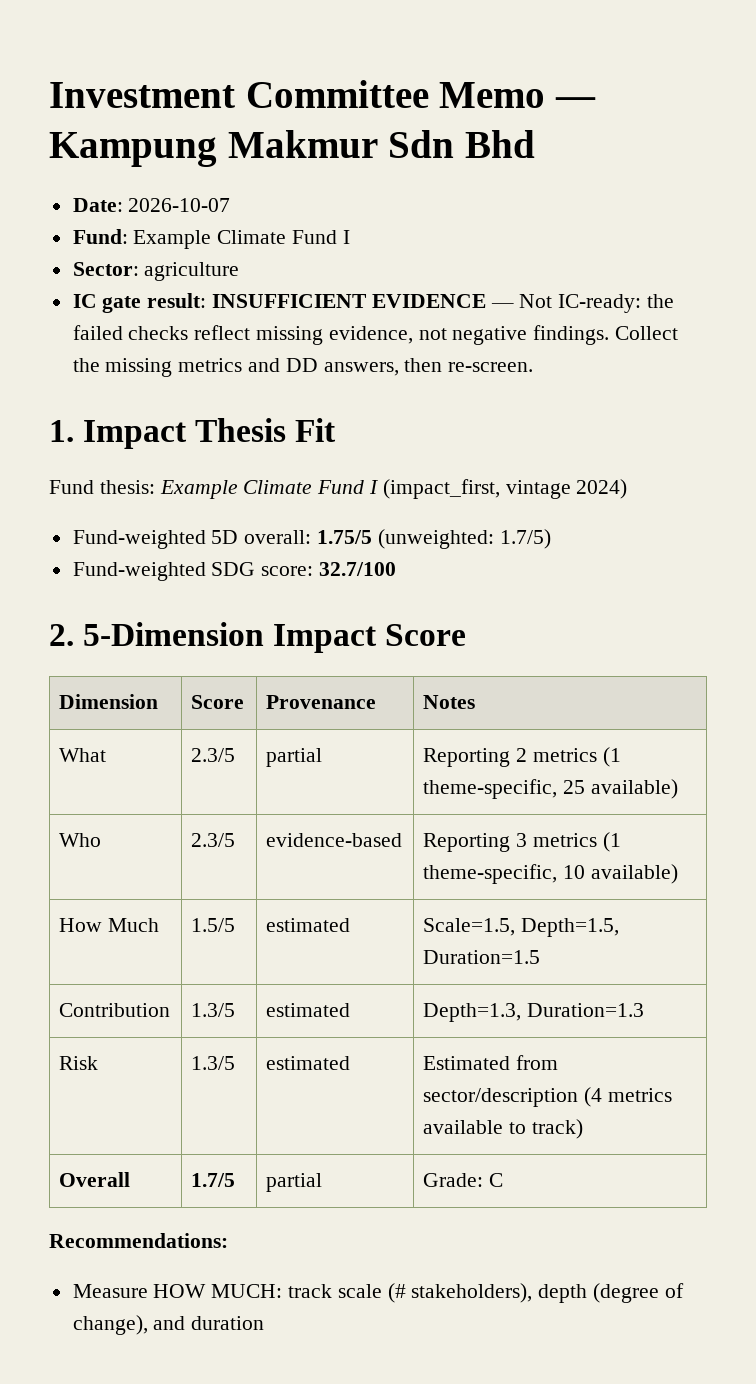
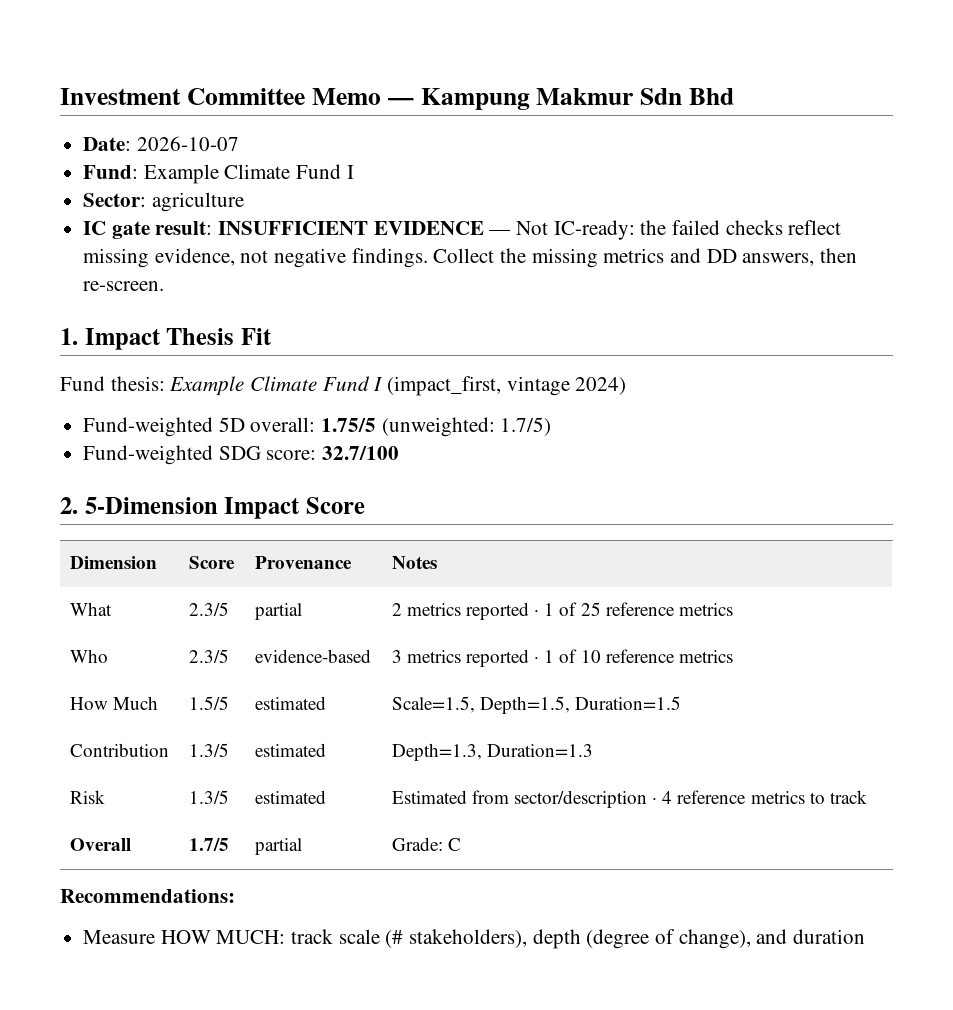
[423,748,511,767] Reporting -> (302, 611) none
[602,747,621,767] [423,779,678,799] (1 theme-specific, 25 available) -> [466,602,733,620] reported · 1 of 25 reference metrics
[423,833,511,852] Reporting -> (371, 656) none
[602,832,621,852] [423,864,678,884] (1 theme-specific, 10 available) -> [466,649,733,667] reported · 1 of 10 reference metrics
[584,1087,672,1107] [423,1119,583,1139] (4 metrics available to track) -> [652,790,867,804] · 4 reference metrics to track

